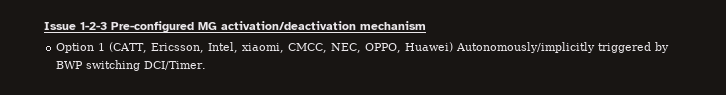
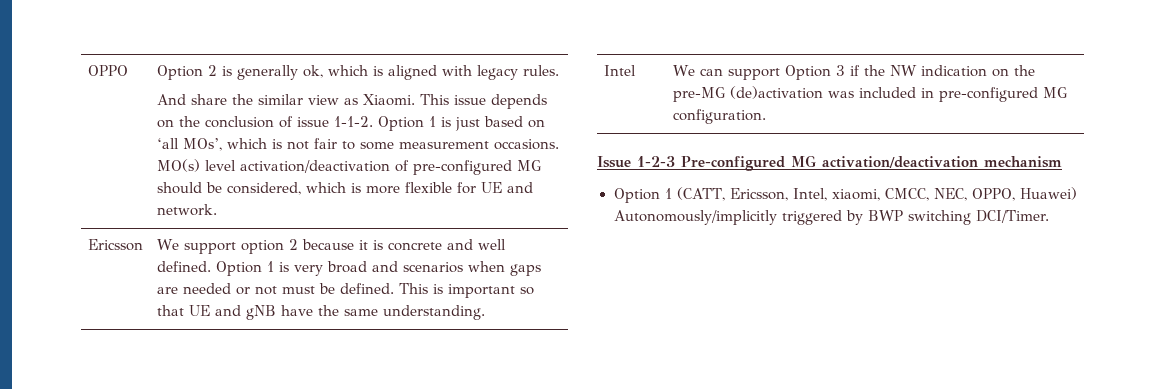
(44, 26) none -> [87,65,128,76] [156,65,559,80] [156,94,547,109] [156,116,545,131] [156,138,559,151] [156,159,541,175] [156,182,533,195] [156,204,217,216] [87,239,143,251] [156,239,506,254] [156,261,541,276] [156,283,534,298] [156,305,485,320] [603,65,636,76] [672,65,1035,80] [672,86,1067,102] [672,109,766,124] OPPO | Option 2 is generally ok, which is aligned with legacy rules. // And share the similar view as Xiaomi. This issue depends on the conclusion of issue 1-1-2. Option 1 is just based on ‘all MOs’, which is not fair to some measurement occasions. MO(s) level activation/deactivation of pre-configured MG should be considered, which is more flexible for UE and network. // Ericsson | We support option 2 because it is concrete and well defined. Option 1 is very broad and scenarios when gaps are needed or not must be defined. This is important so that UE and gNB have the same understanding. // Intel | We can support Option 3 if the NW indication on the pre-MG (de)activation was included in pre-configured MG configuration. //

